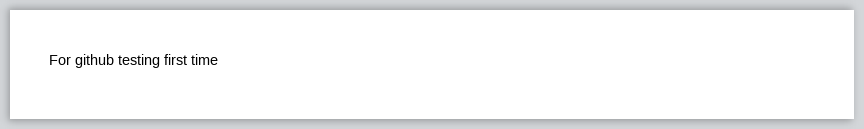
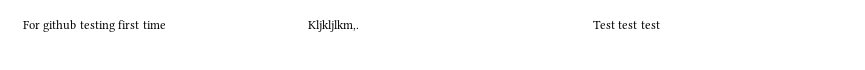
(218, 59) none -> [308,20,359,32] [593,20,660,29] // Kljkljlkm,. // Test test test

